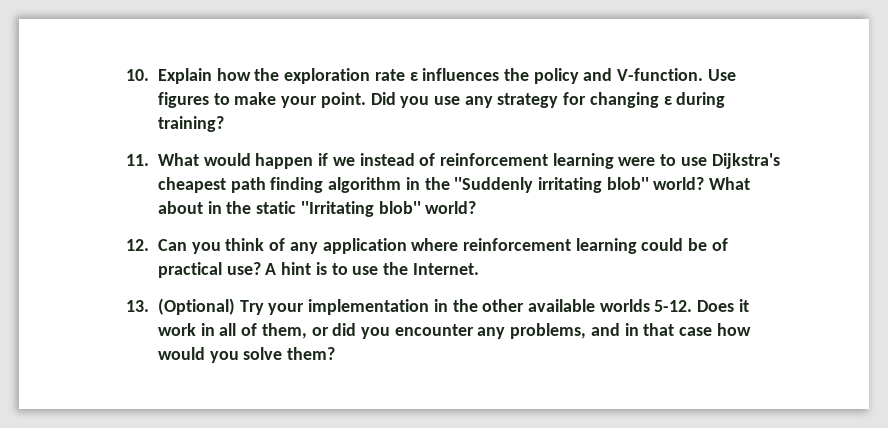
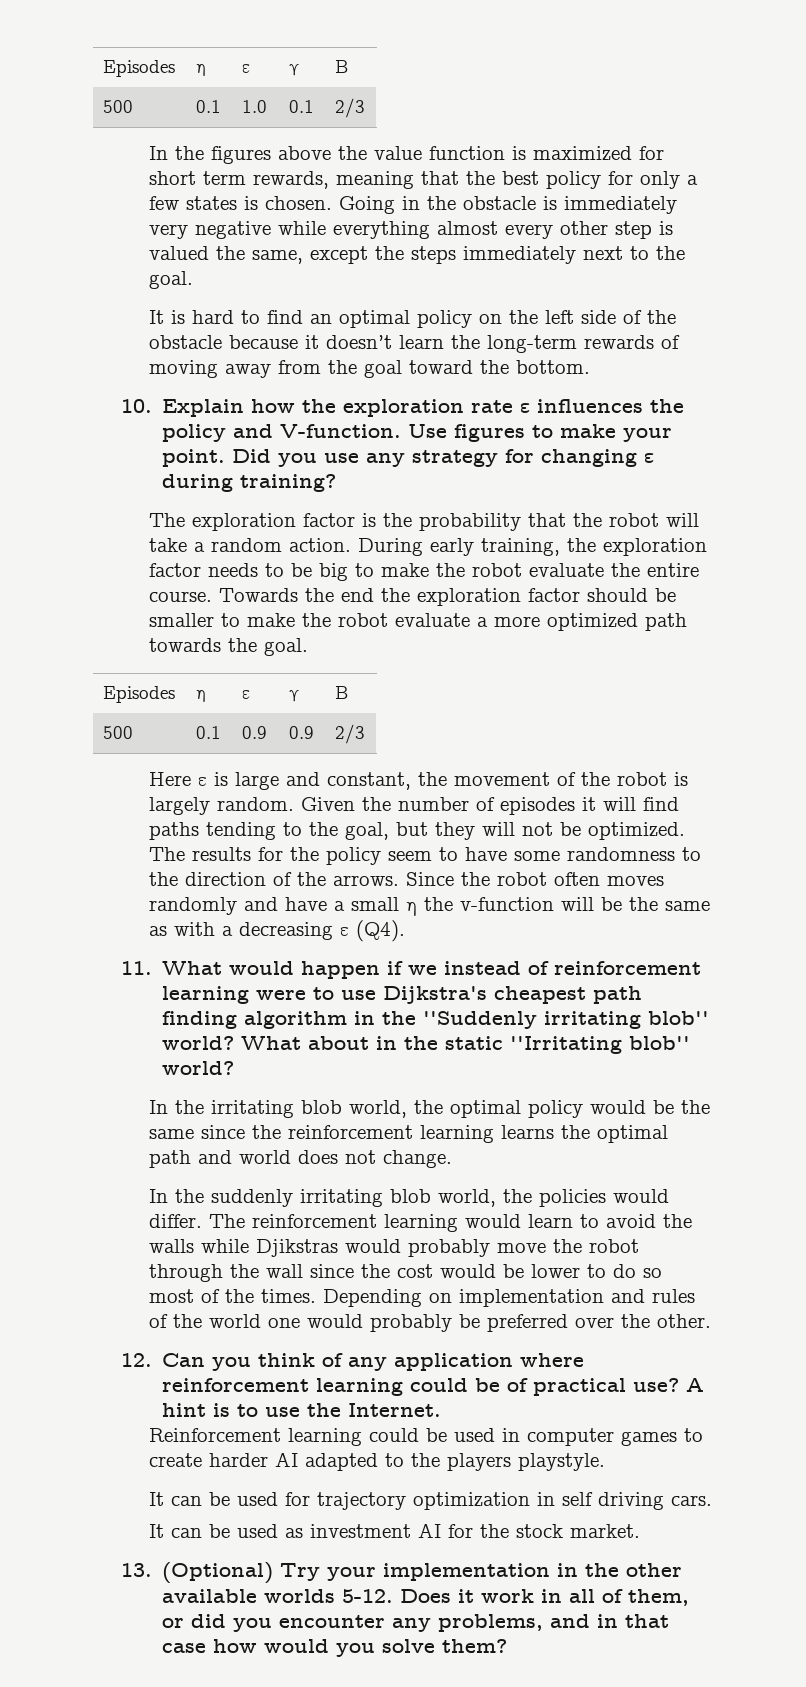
(126, 75) none -> [103,60,176,77] [196,64,207,76] [242,64,251,73] [289,64,301,76] [335,60,349,73] [103,100,134,113] [196,100,222,113] [242,100,268,113] [289,100,315,113] [335,98,366,118] [149,146,665,164] [149,171,699,189] [149,196,678,214] [149,221,674,239] [149,246,686,264] [149,271,194,289] [149,310,677,328] [149,335,681,353] [149,360,591,378] Episodes | η | ε | γ | B // 500 | 0.1 | 1.0 | 0.1 | 2/3 // In the figures above the value function is maximized for short term rewards, meaning that the best policy for only a few states is chosen. Going in the obstacle is immediately very negative while everything almost every other step is valued the same, except the steps immediately next to the goal. // It is hard to find an optimal policy on the left side of the obstacle because it doesn’t learn the long-term rewards of moving away from the goal toward the bottom. //
(224, 124) none -> [149,513,700,531] [149,538,708,556] [149,563,700,581] [149,588,677,606] [149,613,688,631] [149,638,309,656] [103,686,176,703] [196,690,207,702] [242,690,251,699] [289,690,301,702] [335,686,349,699] [103,726,134,739] [196,726,222,739] [242,726,268,739] [289,726,315,739] [335,724,366,744] [149,772,689,790] [149,797,680,815] [149,822,686,840] [149,847,702,865] [149,872,665,886] [149,897,711,916] [149,920,406,942] // The exploration factor is the probability that the robot will take a random action. During early training, the exploration factor needs to be big to make the robot evaluate the entire course. Towards the end the exploration factor should be smaller to make the robot evaluate a more optimized path towards the goal. // Episodes | η | ε | γ | B // 500 | 0.1 | 0.9 | 0.9 | 2/3 // Here ε is large and constant, the movement of the robot is largely random. Given the number of episodes it will find paths tending to the goal, but they will not be optimized. The results for the policy seem to have some randomness to the direction of the arrows. Since the robot often moves randomly and have a small η the v-function will be the same as with a decreasing ε (Q4).
(477, 207) none -> [149,1100,711,1118] [149,1125,669,1143] [149,1150,453,1168] [149,1189,670,1207] [149,1214,693,1232] [149,1239,640,1257] [149,1264,663,1282] [149,1289,696,1307] [149,1314,712,1332] // In the irritating blob world, the optimal policy would be the same since the reinforcement learning learns the optimal path and world does not change. // In the suddenly irritating blob world, the policies would differ. The reinforcement learning would learn to avoid the walls while Djikstras would probably move the robot through the wall since the cost would be lower to do so most of the times. Depending on implementation and rules of the world one would probably be preferred over the other.
(479, 269) none -> [149,1428,704,1446] [149,1452,606,1471] [149,1492,713,1510] [149,1523,641,1538] // Reinforcement learning could be used in computer games to create harder AI adapted to the players playstyle. // It can be used for trajectory optimization in self driving cars. // It can be used as investment AI for the stock market.

